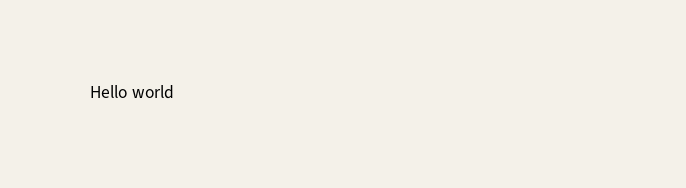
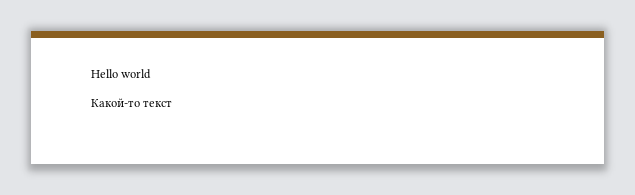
(174, 92) none -> [91,98,173,107] // Какой-то текст

